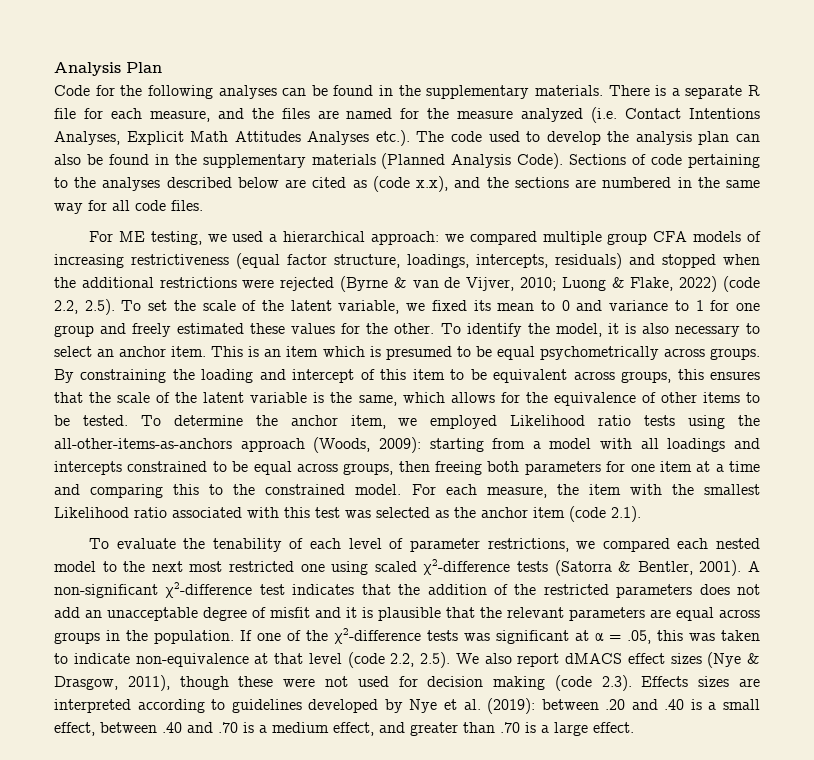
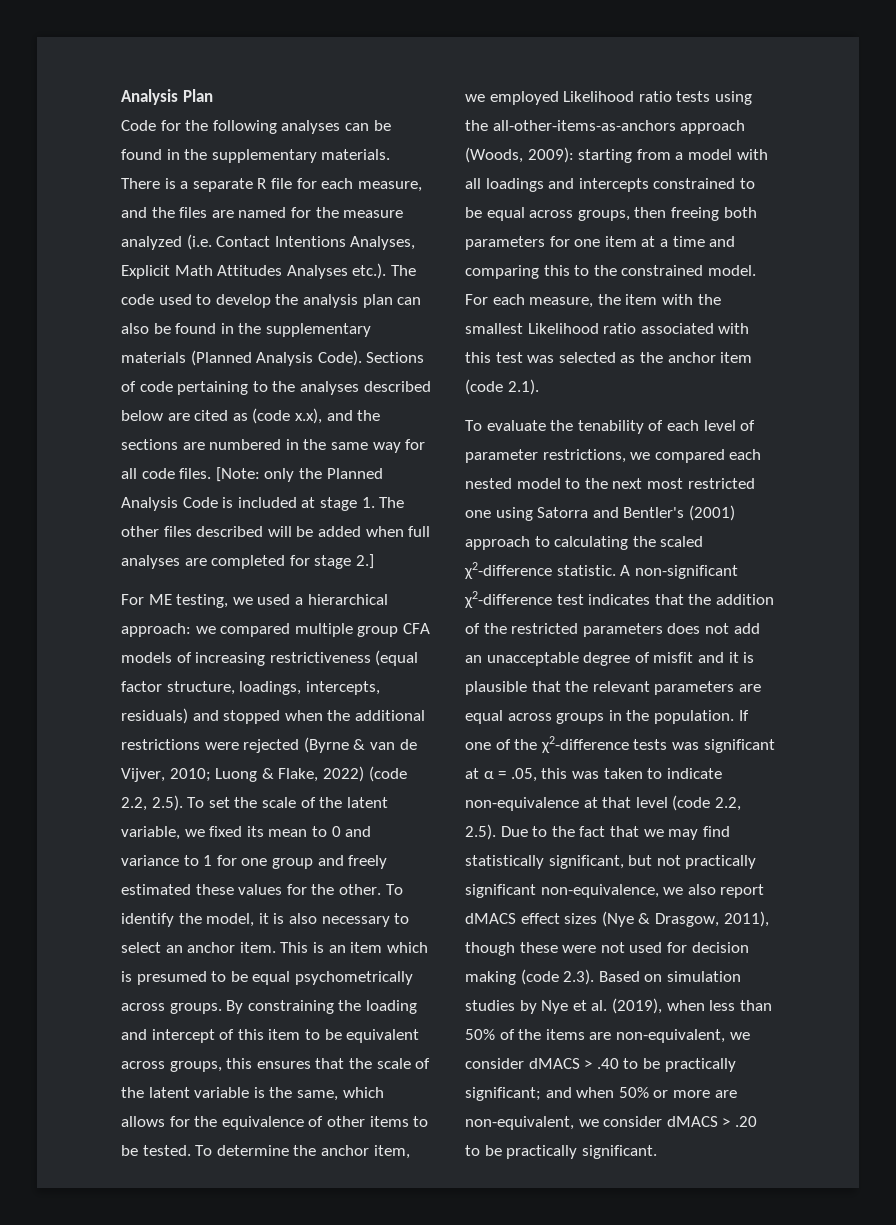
(203, 205) none -> [215,467,383,482] [121,497,405,511] [121,526,431,537] [121,554,374,569] [Note: only the Planned Analysis Code is included at stage 1. The other files described will be added when full analyses are completed for stage 2.]
[374,559,742,576] scaled χ2-difference tests (Satorra & Bentler, 2001). -> [537,505,735,521] [465,536,704,550] [464,562,616,579] Satorra and Bentler's (2001) approach to calculating the scaled χ2-difference statistic.
[455,653,479,664] We -> [500,826,730,840] [465,855,757,869] [465,884,684,898] Due to the fact that we may find statistically significant, but not practically significant non-equivalence, we
[641,676,761,687] [54,698,760,714] [54,722,634,736] Effects sizes are interpreted according to guidelines developed by Nye et al. (2019): between .20 and .40 is a small effect, between .40 and .70 is a medium effect, and greater than .70 is a large effect. -> [598,971,741,982] [465,998,772,1014] [465,1029,750,1043] [465,1058,736,1072] [465,1087,737,1101] [465,1116,757,1130] [465,1145,657,1159] Based on simulation studies by Nye et al. (2019), when less than 50% of the items are non-equivalent, we consider dMACS > .40 to be practically significant; and when 50% or more are non-equivalent, we consider dMACS > .20 to be practically significant.

